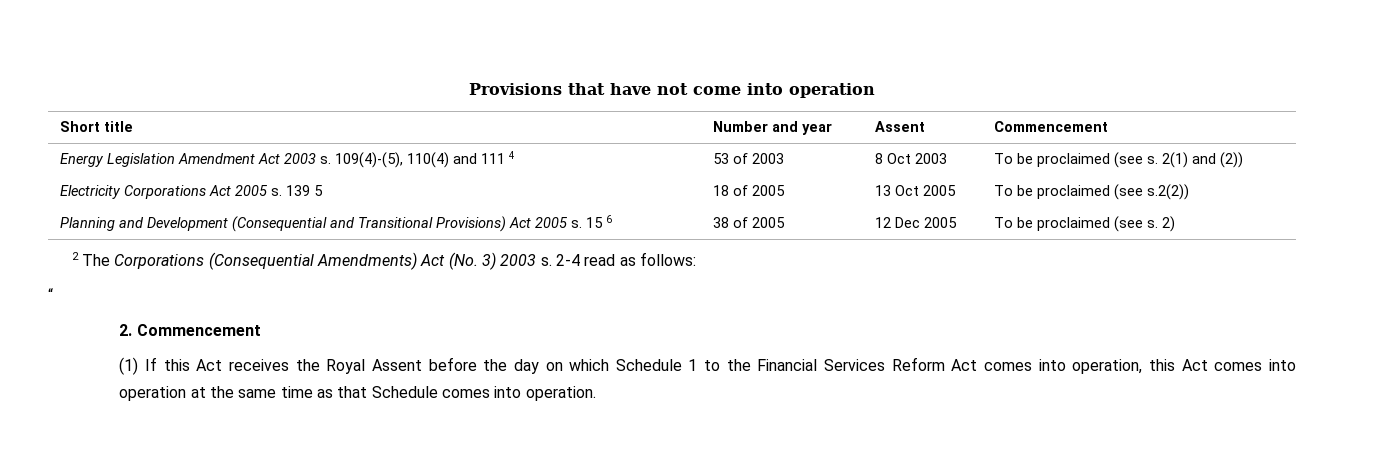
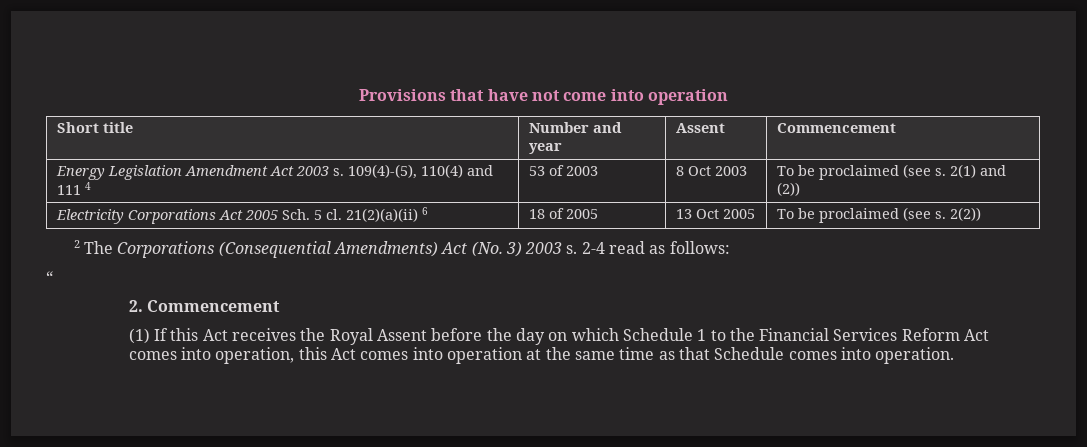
[270,185,310,196] s. 139 -> [282,209,311,220] Sch.
(323, 190) none -> [326,207,429,222] cl. 21(2)(a)(ii) 6
[1146,184,1189,200] [59,215,612,232] [712,217,785,228] [874,217,957,228] [993,216,1175,232] s.2(2)) // Planning and Development (Consequential and Transitional Provisions) Act 2005 s. 15 6 | 38 of 2005 | 12 Dec 2005 | To be proclaimed (see s. 2) -> [935,207,982,221] s. 2(2))

